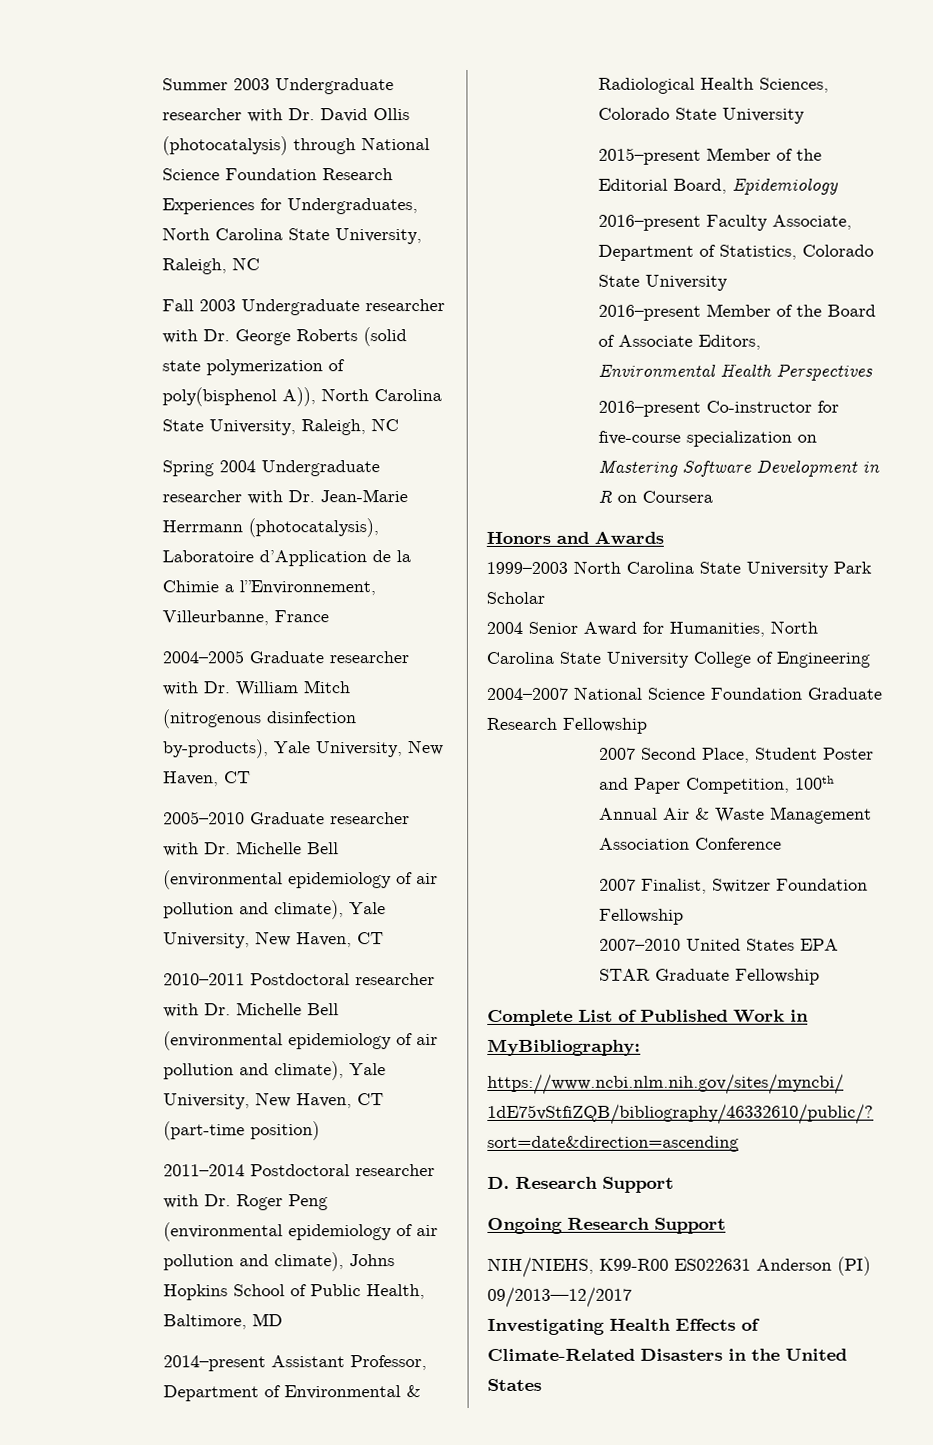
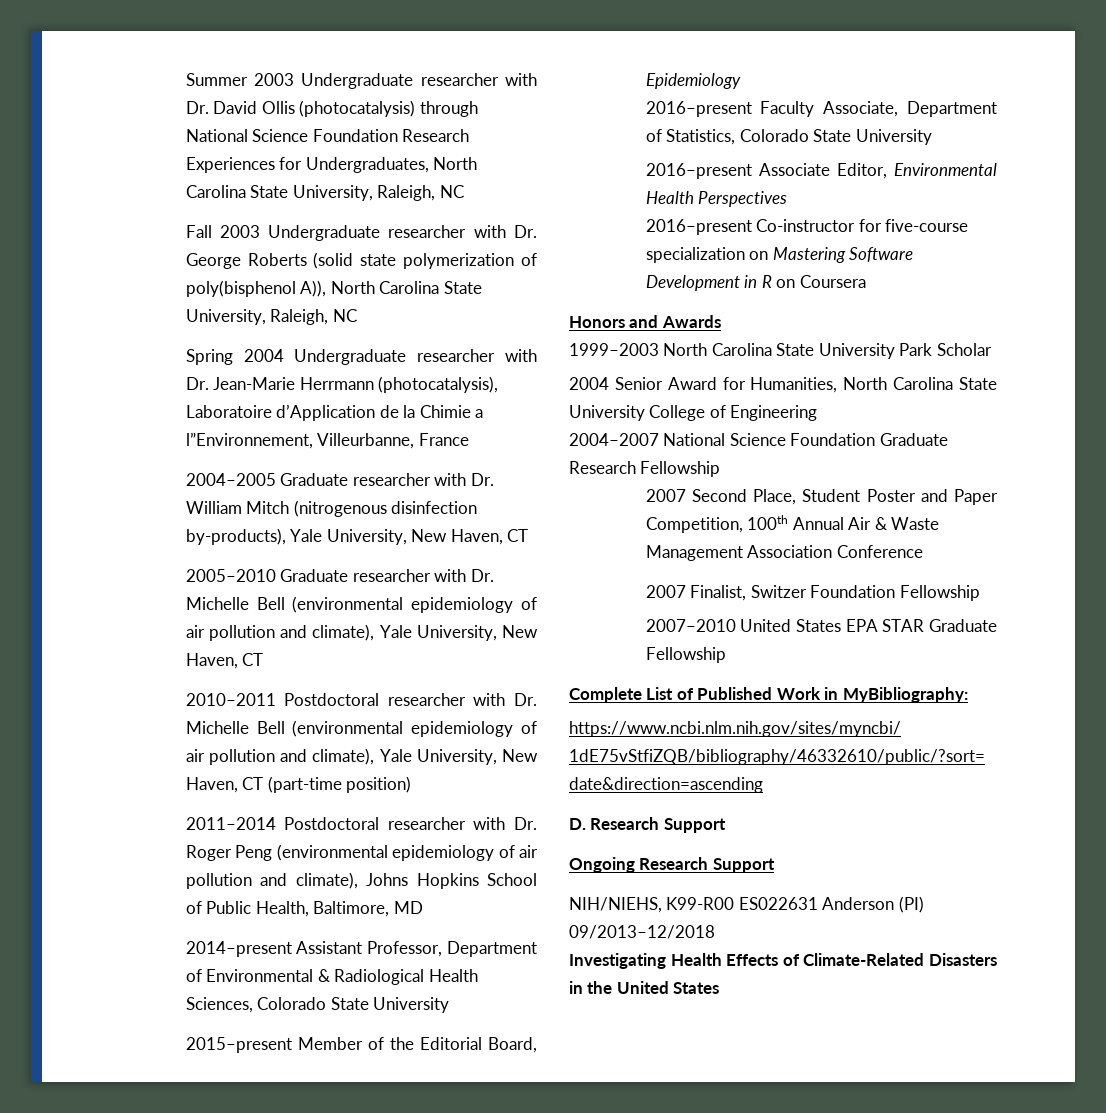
[705,303,876,317] [597,334,761,350] Member of the Board of Associate Editors, -> [758,163,887,179] Associate Editor,
[487,1286,632,1308] 09/2013—12/2017 -> [569,925,715,939] 09/2013–12/2018

